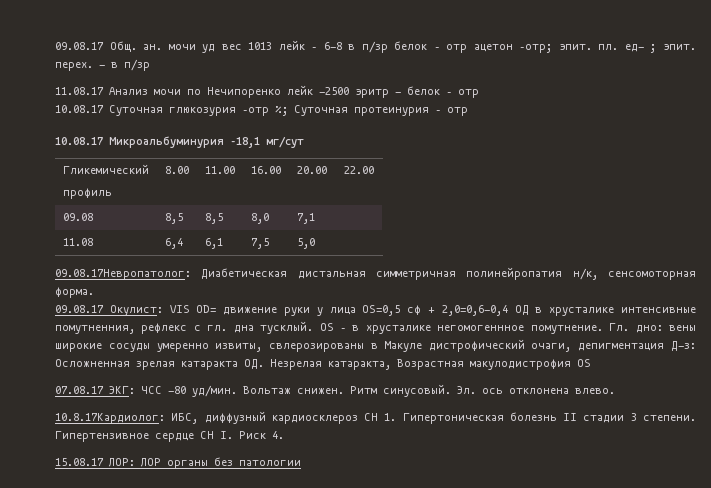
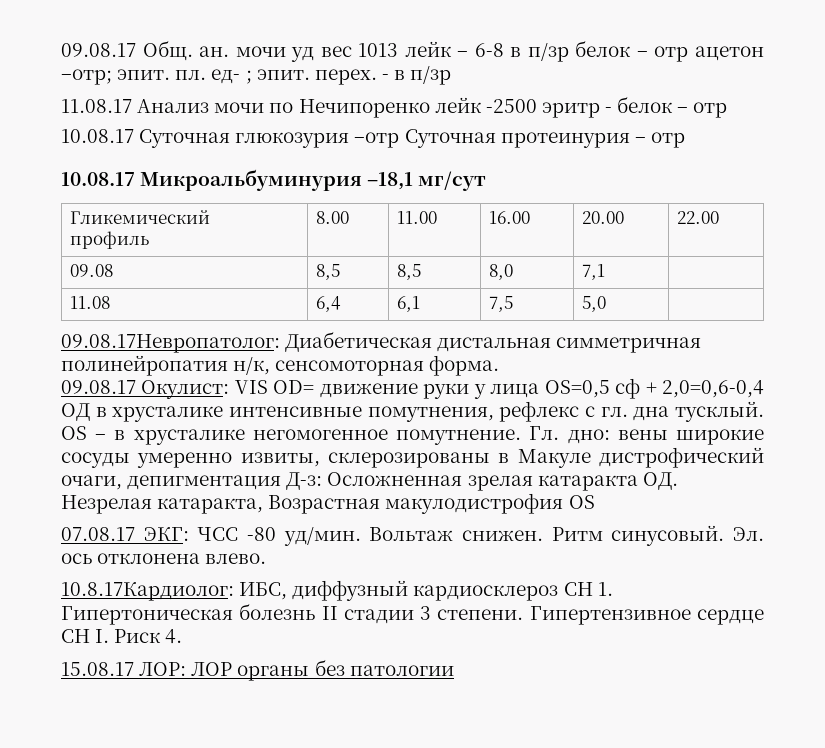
[275,106,288,116] %; -> (400, 140) none
[55,325,135,334] помутненния, -> [367,406,494,422] помутнения,
[437,325,525,331] негомогеннное -> [252,429,388,440] негомогенное
[269,343,365,352] свлерозированы -> [328,452,490,468] склерозированы

